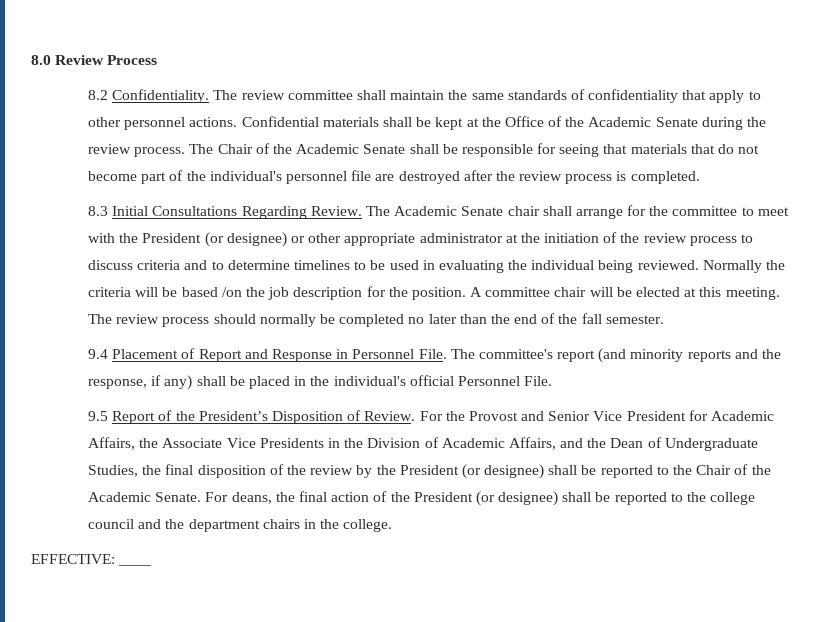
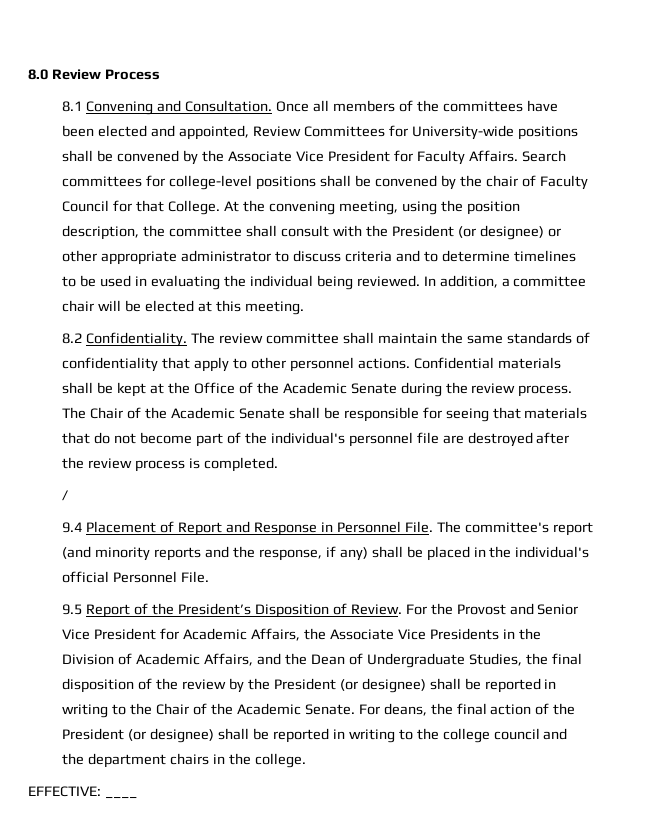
(158, 60) none -> [62,100,558,115] [62,125,578,140] [62,150,566,165] [62,175,588,190] [62,200,520,215] [62,225,561,240] [62,250,576,265] [62,275,587,290] [62,300,304,315] // 8.1 Convening and Consultation. Once all members of the committees have been elected and appointed, Review Committees for University-wide positions shall be convened by the Associate Vice President for Faculty Affairs. Search committees for college-level positions shall be convened by the chair of Faculty Council for that College. At the convening meeting, using the position description, the committee shall consult with the President (or designee) or other appropriate administrator to discuss criteria and to determine timelines to be used in evaluating the individual being reviewed. In addition, a committee chair will be elected at this meeting.
[88,205,789,219] [88,232,754,247] [88,260,786,273] [88,286,780,300] [88,313,664,327] 8.3 Initial Consultations Regarding Review. The Academic Senate chair shall arrange for the committee to meet with the President (or designee) or other appropriate administrator at the initiation of the review process to discuss criteria and to determine timelines to be used in evaluating the individual being reviewed. Normally the criteria will be based /on the job description for the position. A committee chair will be elected at this meeting. The review process should normally be completed no later than the end of the fall semester. -> [62,490,69,501] /
(653, 471) none -> [544,679,557,689] [62,704,109,718] in writing
(667, 498) none -> [332,729,395,743] in writing

